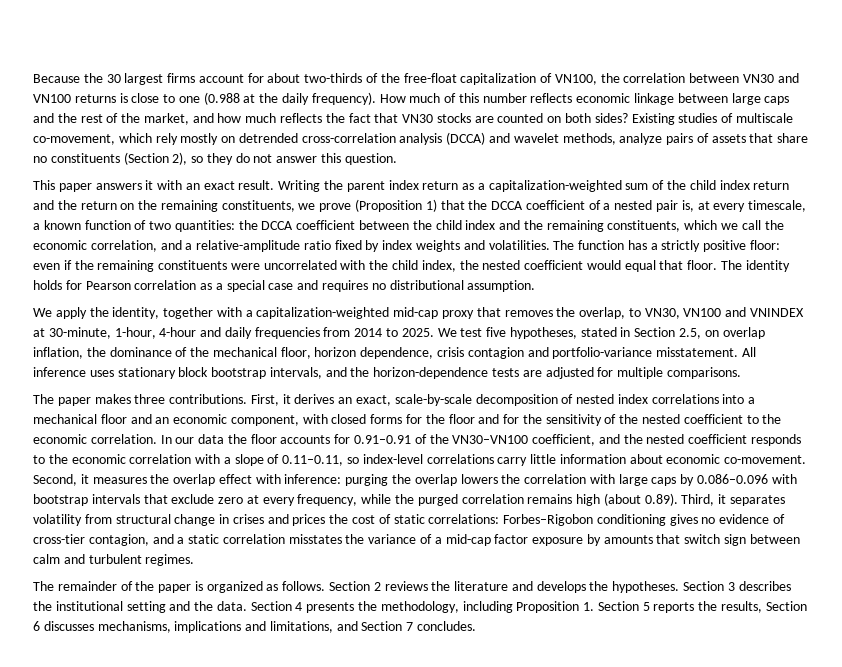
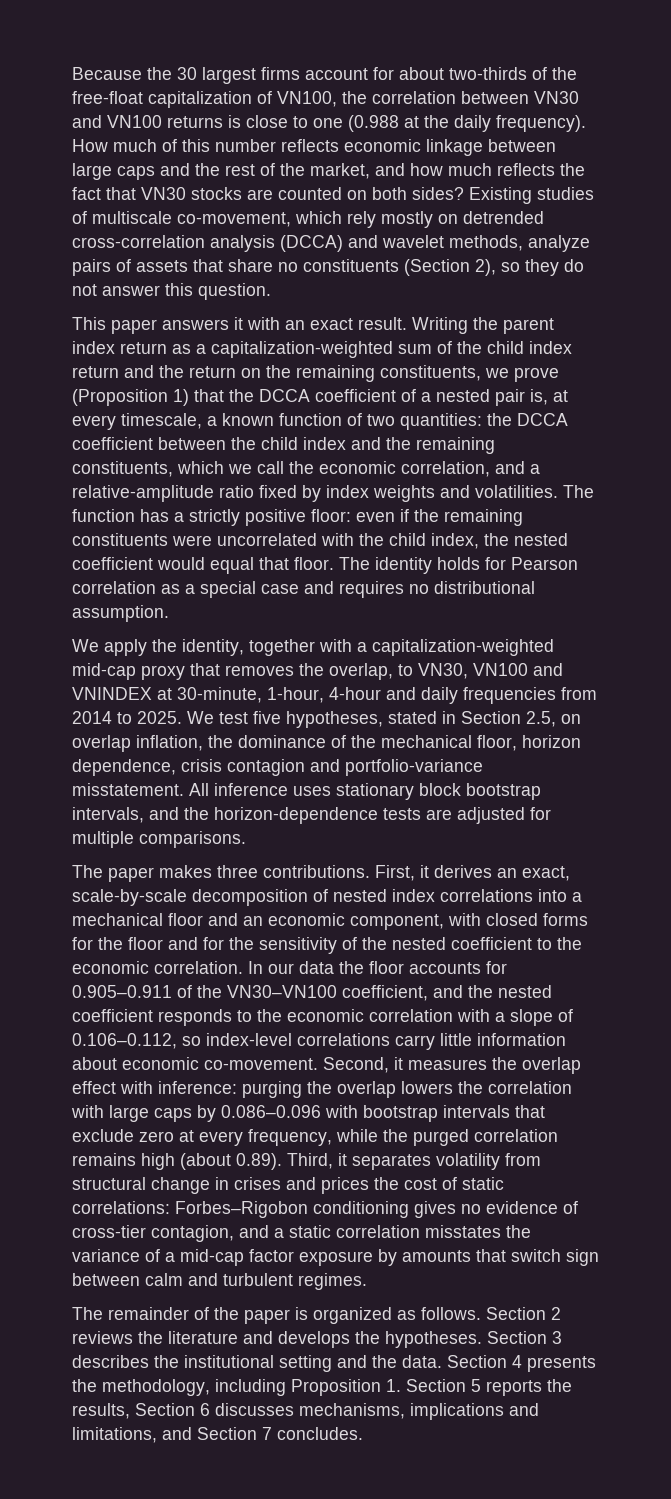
[354,435,412,444] 0.91–0.91 -> [72,985,172,998] 0.905–0.911
[282,455,344,466] 0.11–0.11, -> [72,1033,177,1049] 0.106–0.112,

